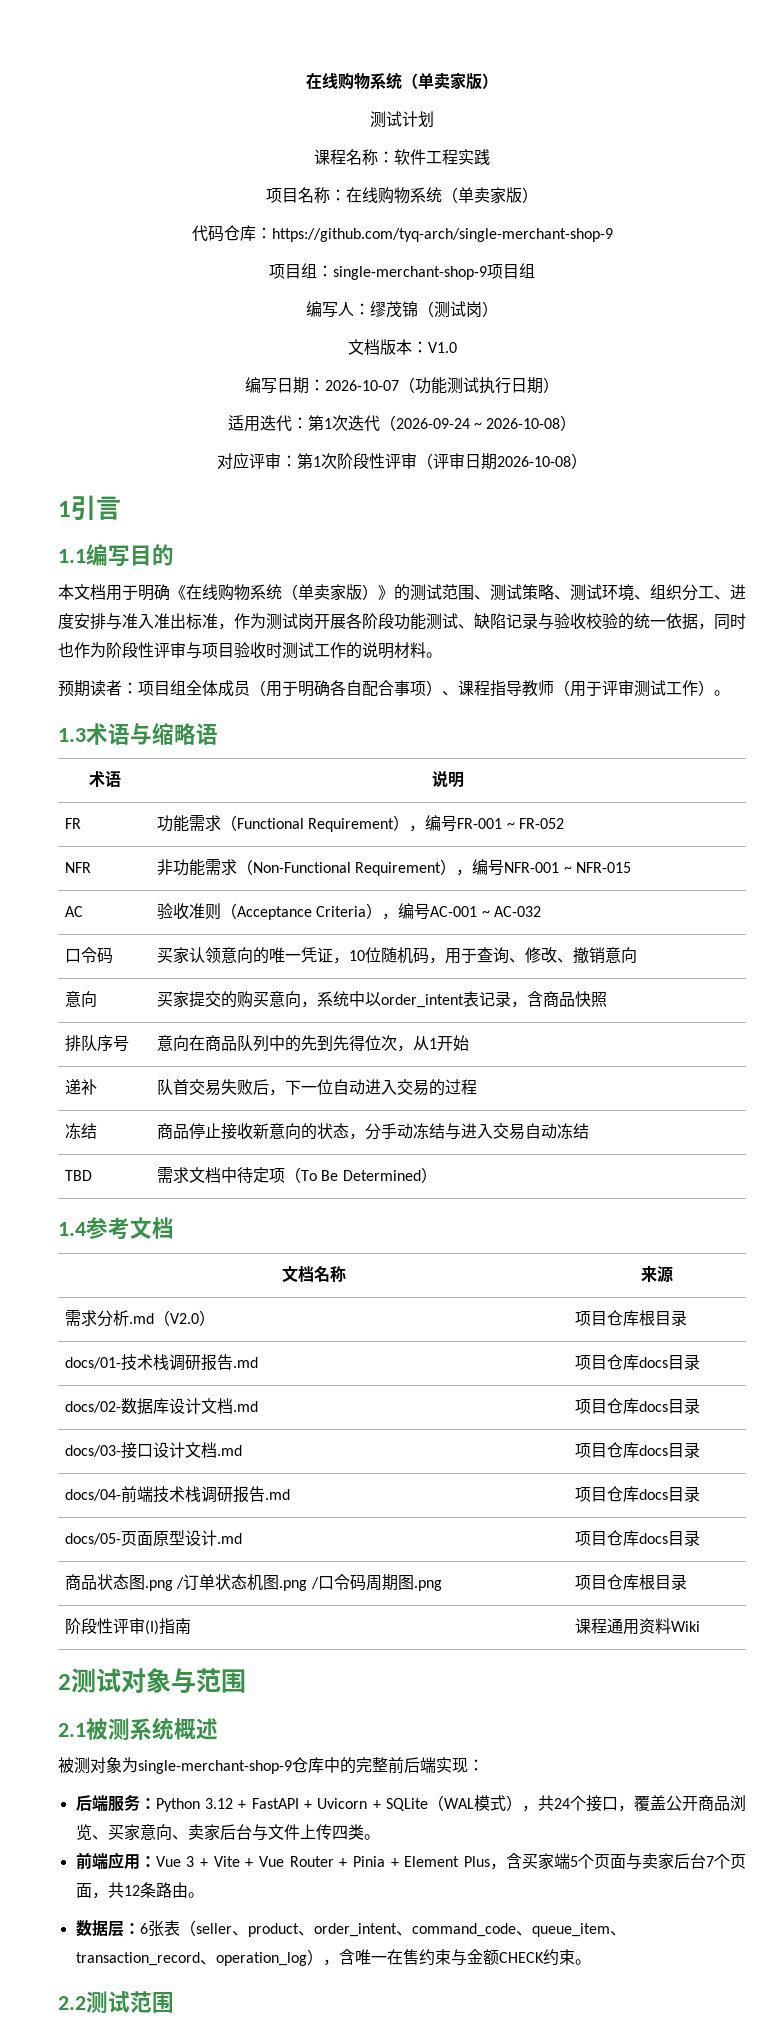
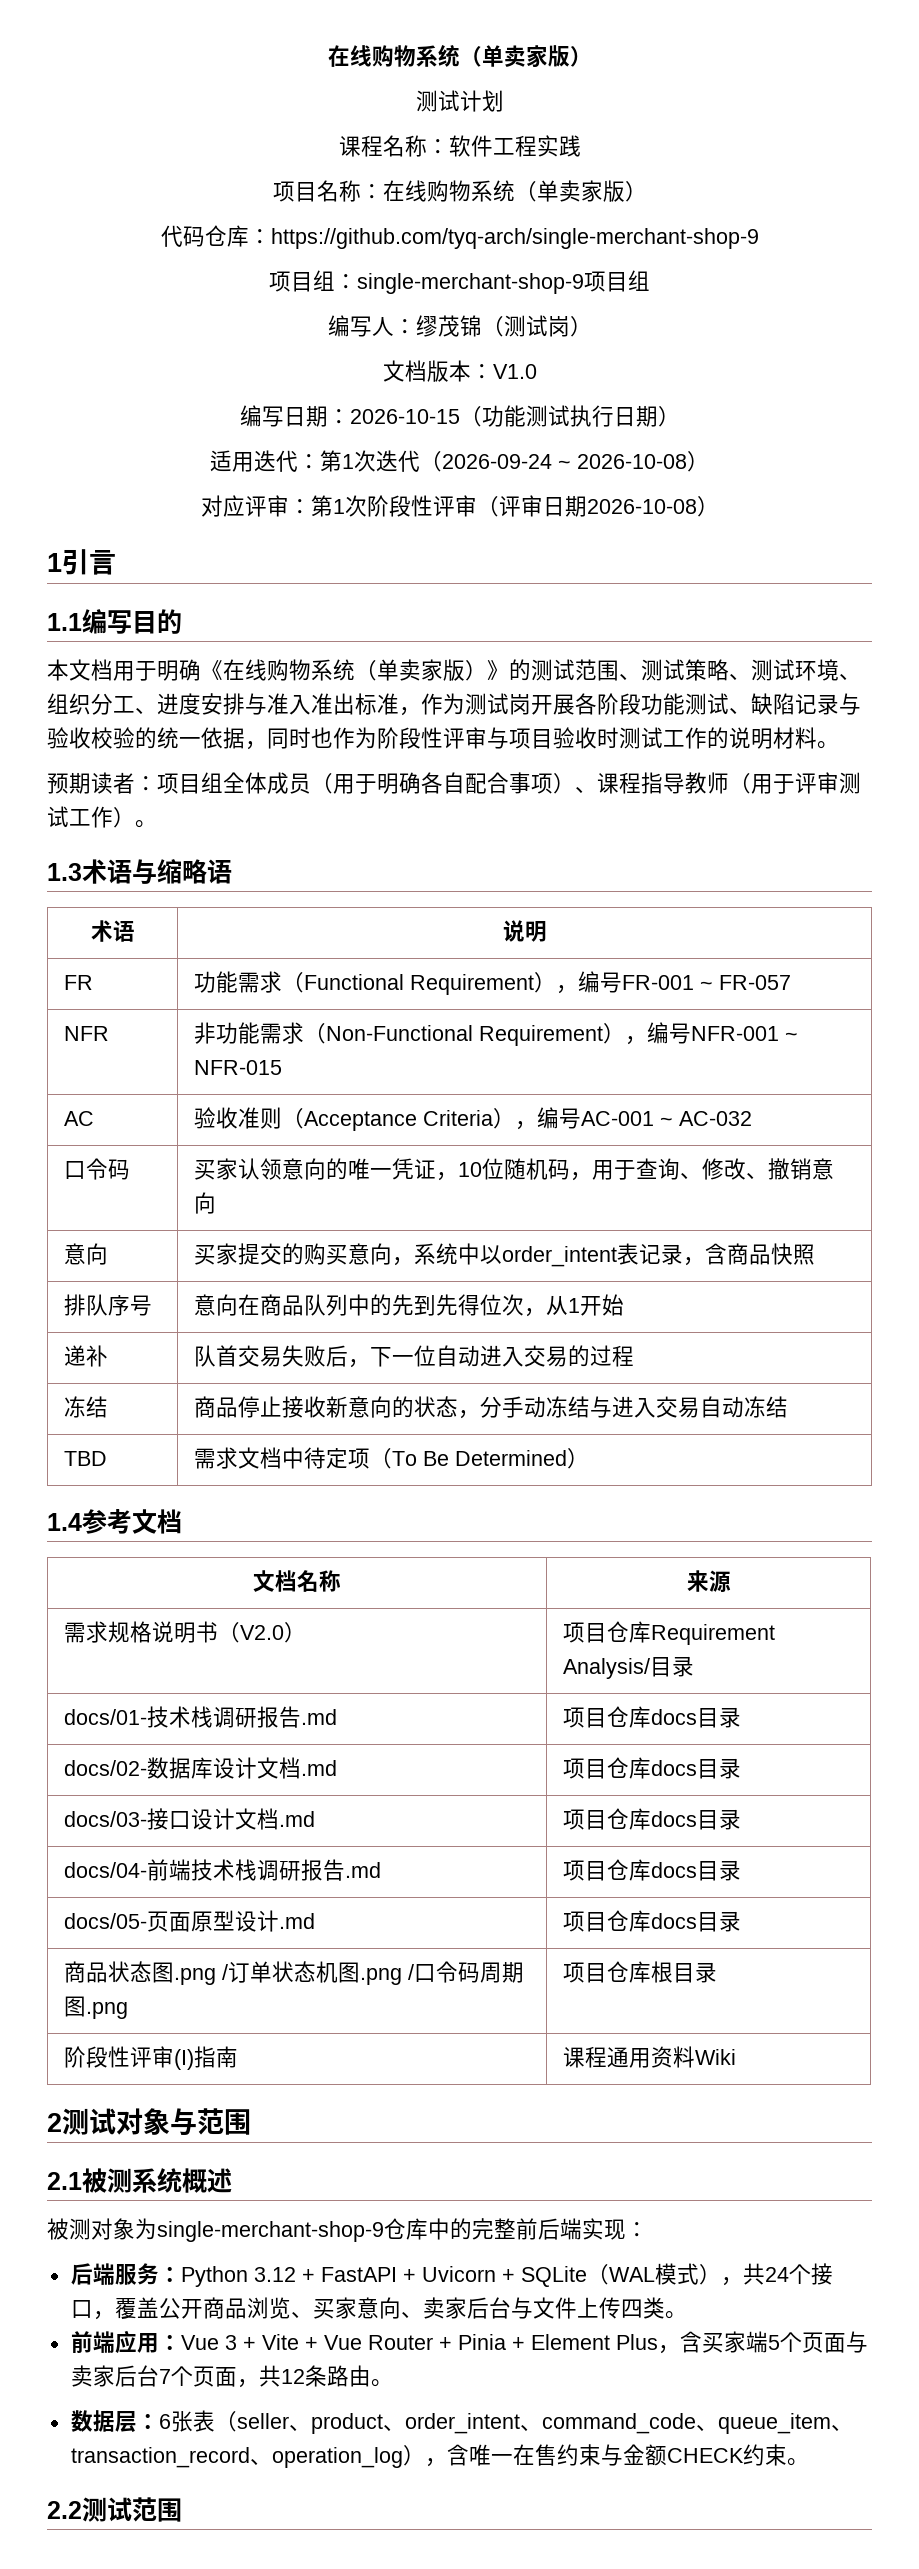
[325,380,399,391] 2026-10-07 -> [349,409,460,424] 2026-10-15
[518,818,564,829] FR-052 -> [718,975,791,990] FR-057
[96,1310,154,1327] 分析.md -> [107,1621,218,1643] 规格说明书
[638,1310,655,1326] 根 -> [650,1624,775,1645] [562,1658,650,1679] Requirement Analysis/

